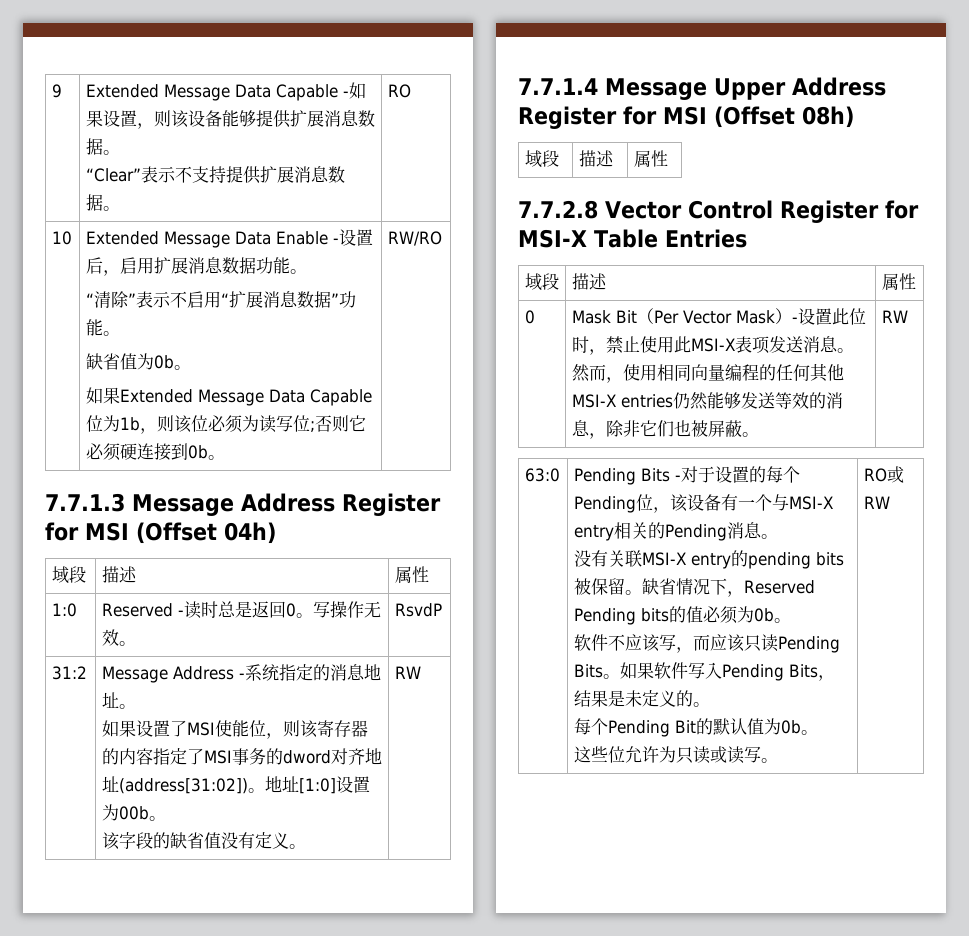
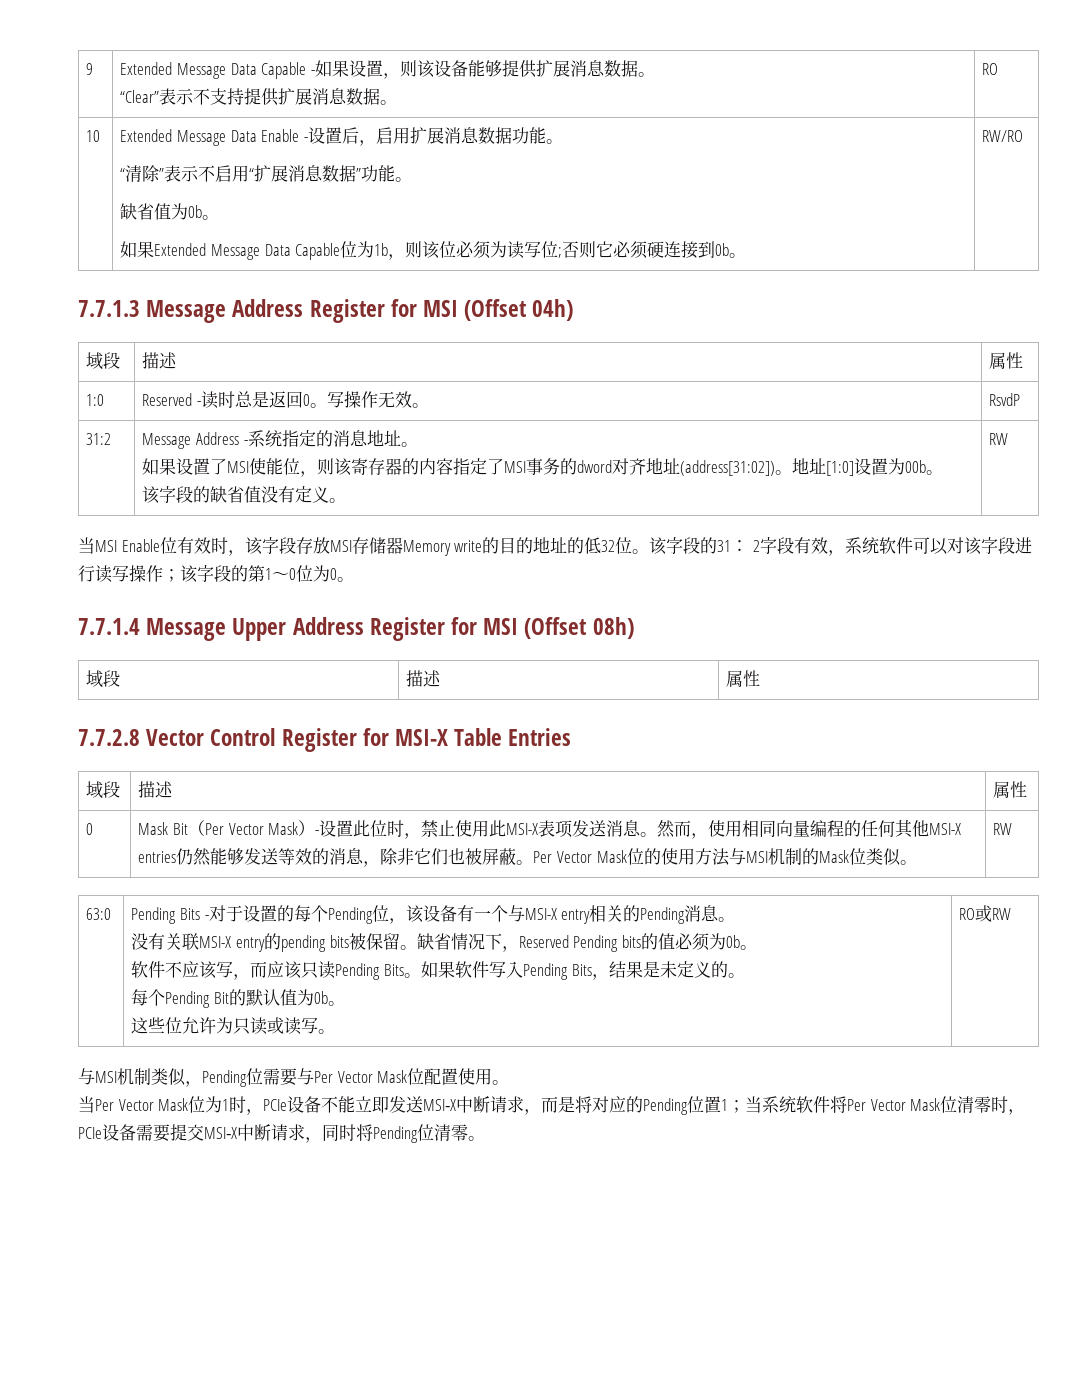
(421, 672) none -> [78,537,1032,556] [78,565,354,583] // 当MSI Enable位有效时，该字段存放MSI存储器Memory write的目的地址的低32位。该字段的31∶ 2字段有效，系统软件可以对该字段进行读写操作；该字段的第1～0位为0。
(759, 434) none -> [533,848,917,866] Per Vector Mask位的使用方法与MSI机制的Mask位类似。
(890, 502) none -> [78,1068,510,1087] [78,1096,1026,1115] [78,1124,485,1143] // 与MSI机制类似，Pending位需要与Per Vector Mask位配置使用。 // 当Per Vector Mask位为1时，PCIe设备不能立即发送MSI⁃X中断请求，而是将对应的Pending位置1；当系统软件将Per Vector Mask位清零时，PCIe设备需要提交MSI⁃X中断请求，同时将Pending位清零。

